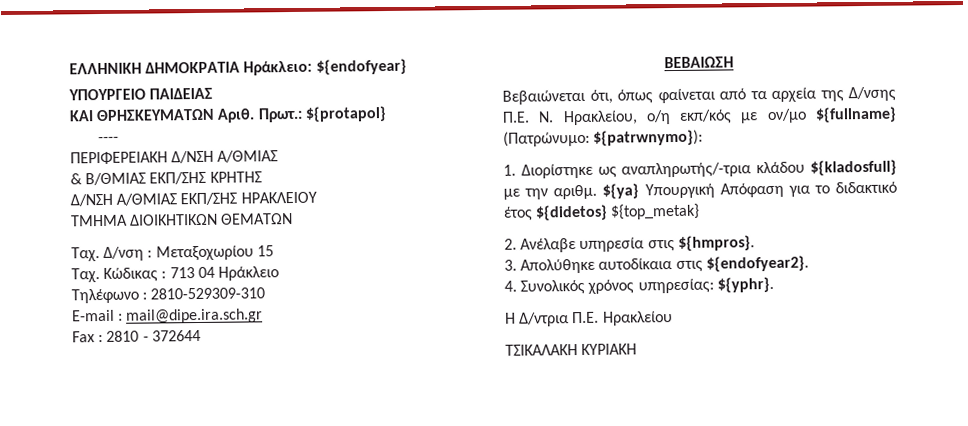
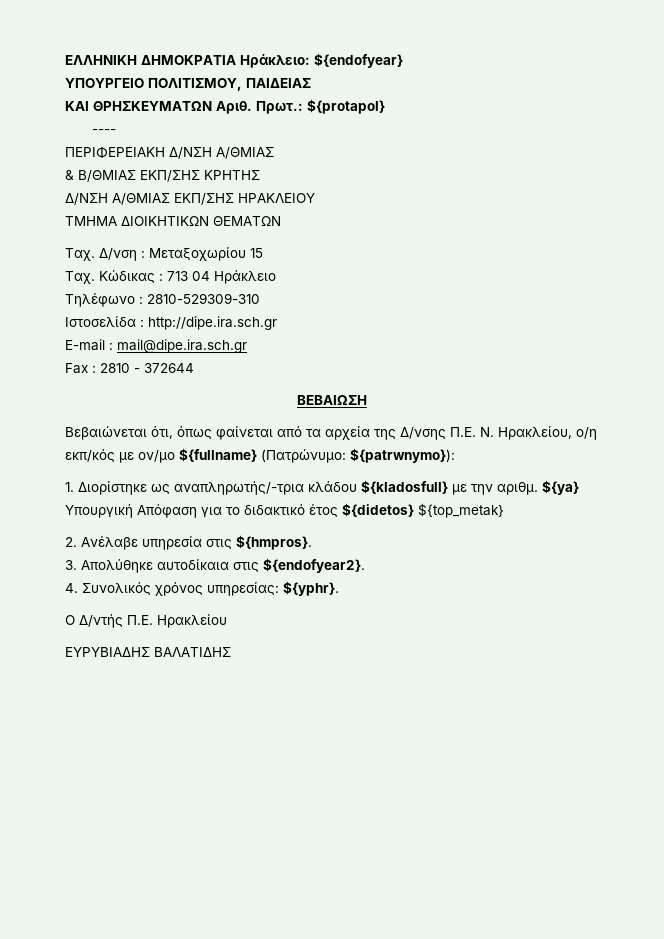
(146, 94) none -> [148,78,242,91] ΠΟΛΙΤΙΣΜΟΥ,
(266, 293) none -> [65,316,277,330] // Ιστοσελίδα : http://dipe.ira.sch.gr
[505,312,570,327] Η Δ/ντρια -> [65,614,123,628] Ο Δ/ντής
[505,343,638,356] ΤΣΙΚΑΛΑΚΗ ΚΥΡΙΑΚΗ -> [65,647,231,657] ΕΥΡΥΒΙΑΔΗΣ ΒΑΛΑΤΙΔΗΣ

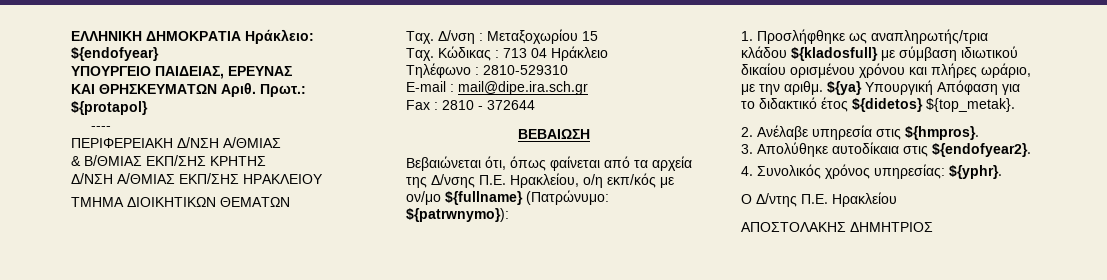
[148,78,311,91] ΠΟΛΙΤΙΣΜΟΥ, ΠΑΙΔΕΙΑΣ -> [155,66,292,79] ΠΑΙΔΕΙΑΣ, ΕΡΕΥΝΑΣ
[147,293,260,304] [65,316,277,330] 2810-529309-310 // Ιστοσελίδα : http://dipe.ira.sch.gr -> [483,65,568,75] 2810-529310
[480,427,494,437] Ν. -> (506, 180) none
[78,480,448,495] Διορίστηκε ως αναπληρωτής/-τρια κλάδου ${kladosfull} -> [757,29,988,44] [741,46,1018,61] [741,63,1031,78] Προσλήφθηκε ως αναπληρωτής/τρια κλάδου ${kladosfull} με σύμβαση ιδιωτικού δικαίου ορισμένου χρόνου και πλήρες ωράριο,
[418,503,504,518] ${top_metak} -> [926,98,1015,112] ${top_metak}.
[79,614,123,628] Δ/ντής -> [756,193,797,207] Δ/ντης
[65,647,231,657] ΕΥΡΥΒΙΑΔΗΣ ΒΑΛΑΤΙΔΗΣ -> [741,222,933,232] ΑΠΟΣΤΟΛΑΚΗΣ ΔΗΜΗΤΡΙΟΣ

